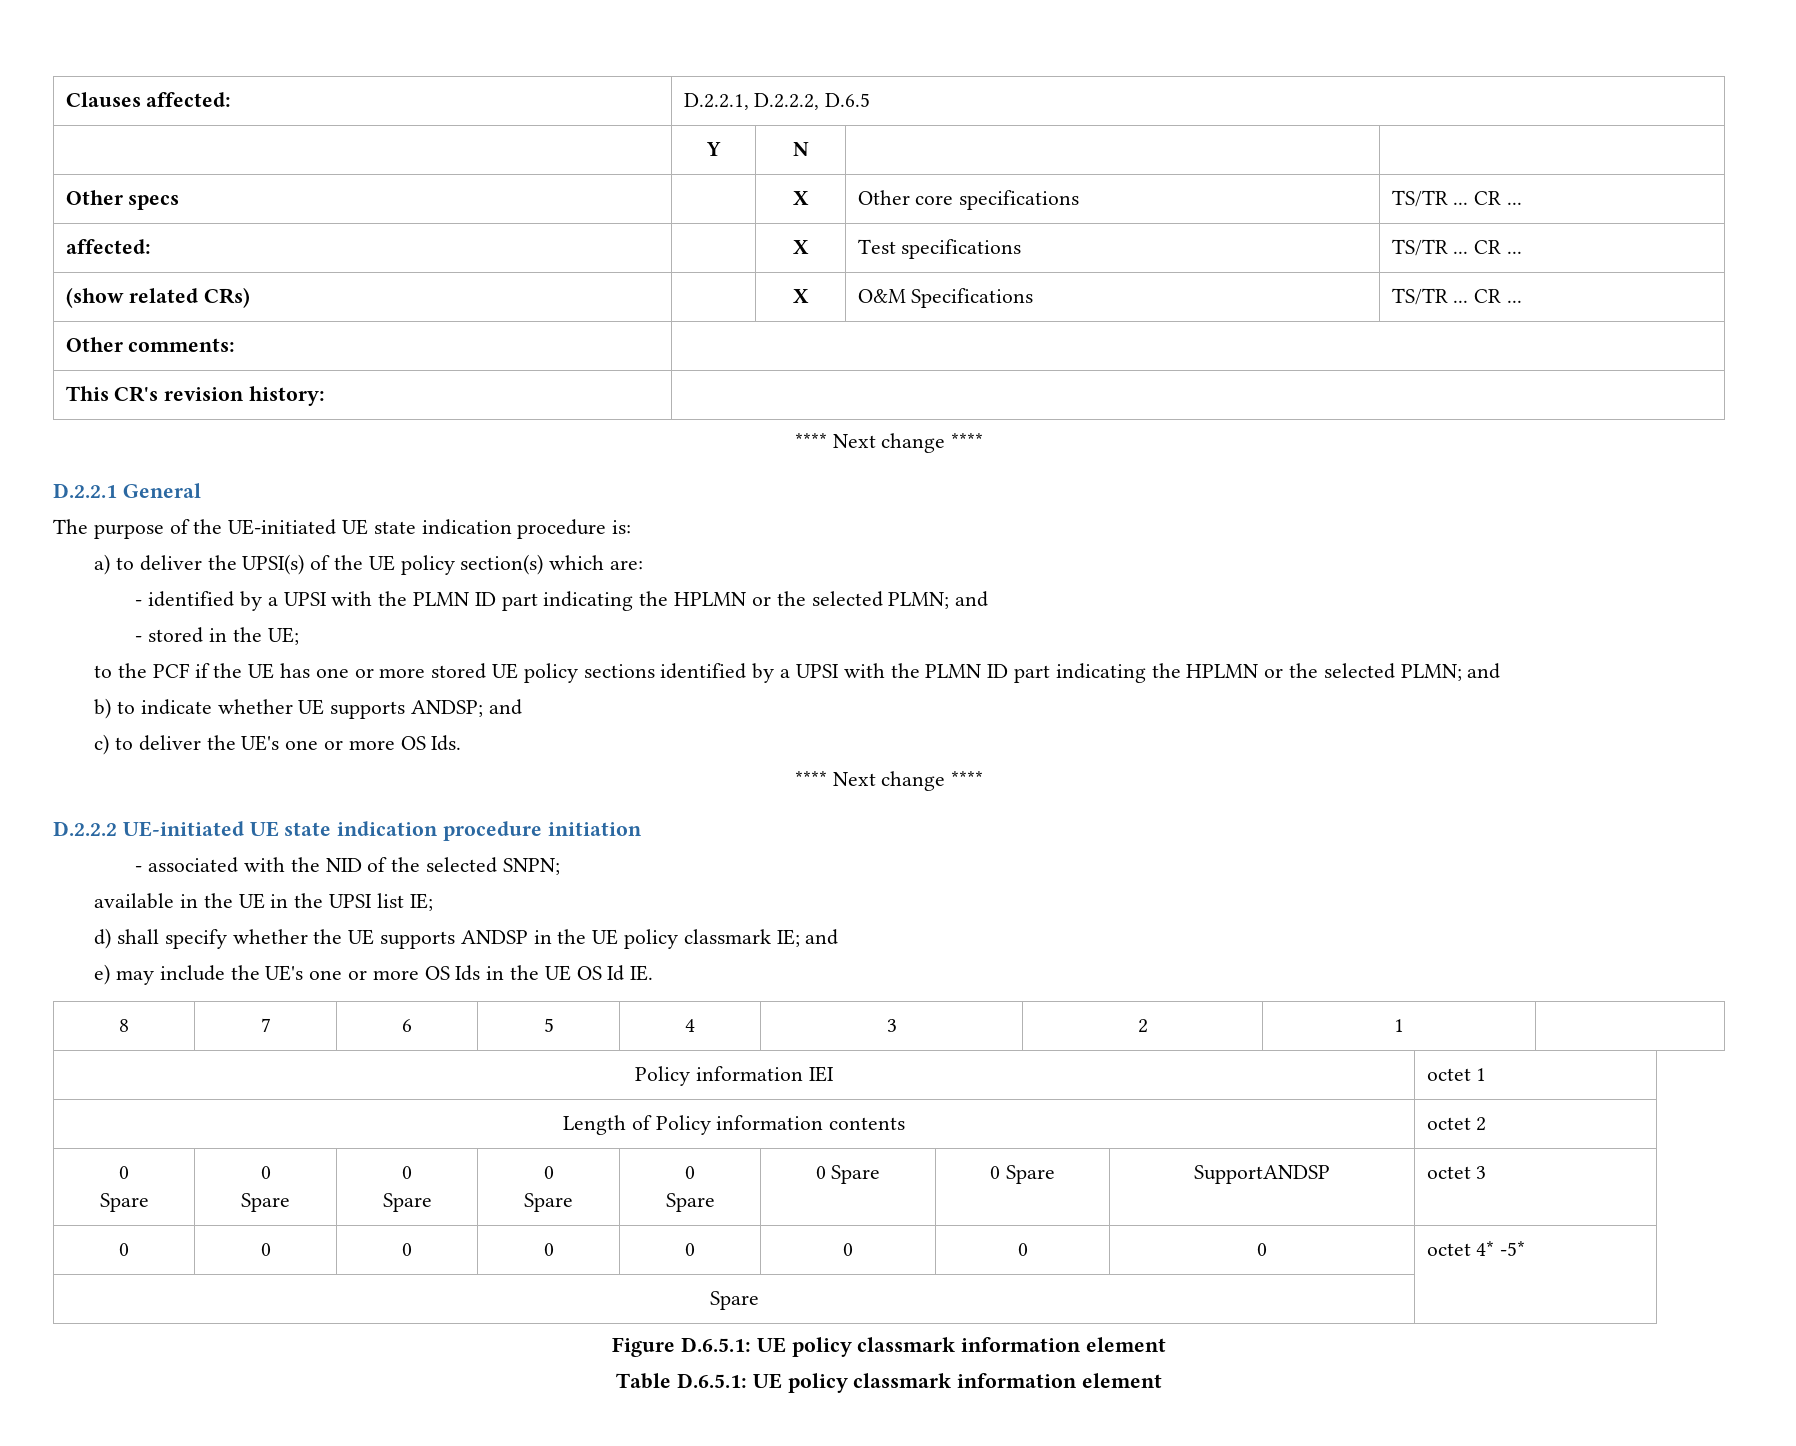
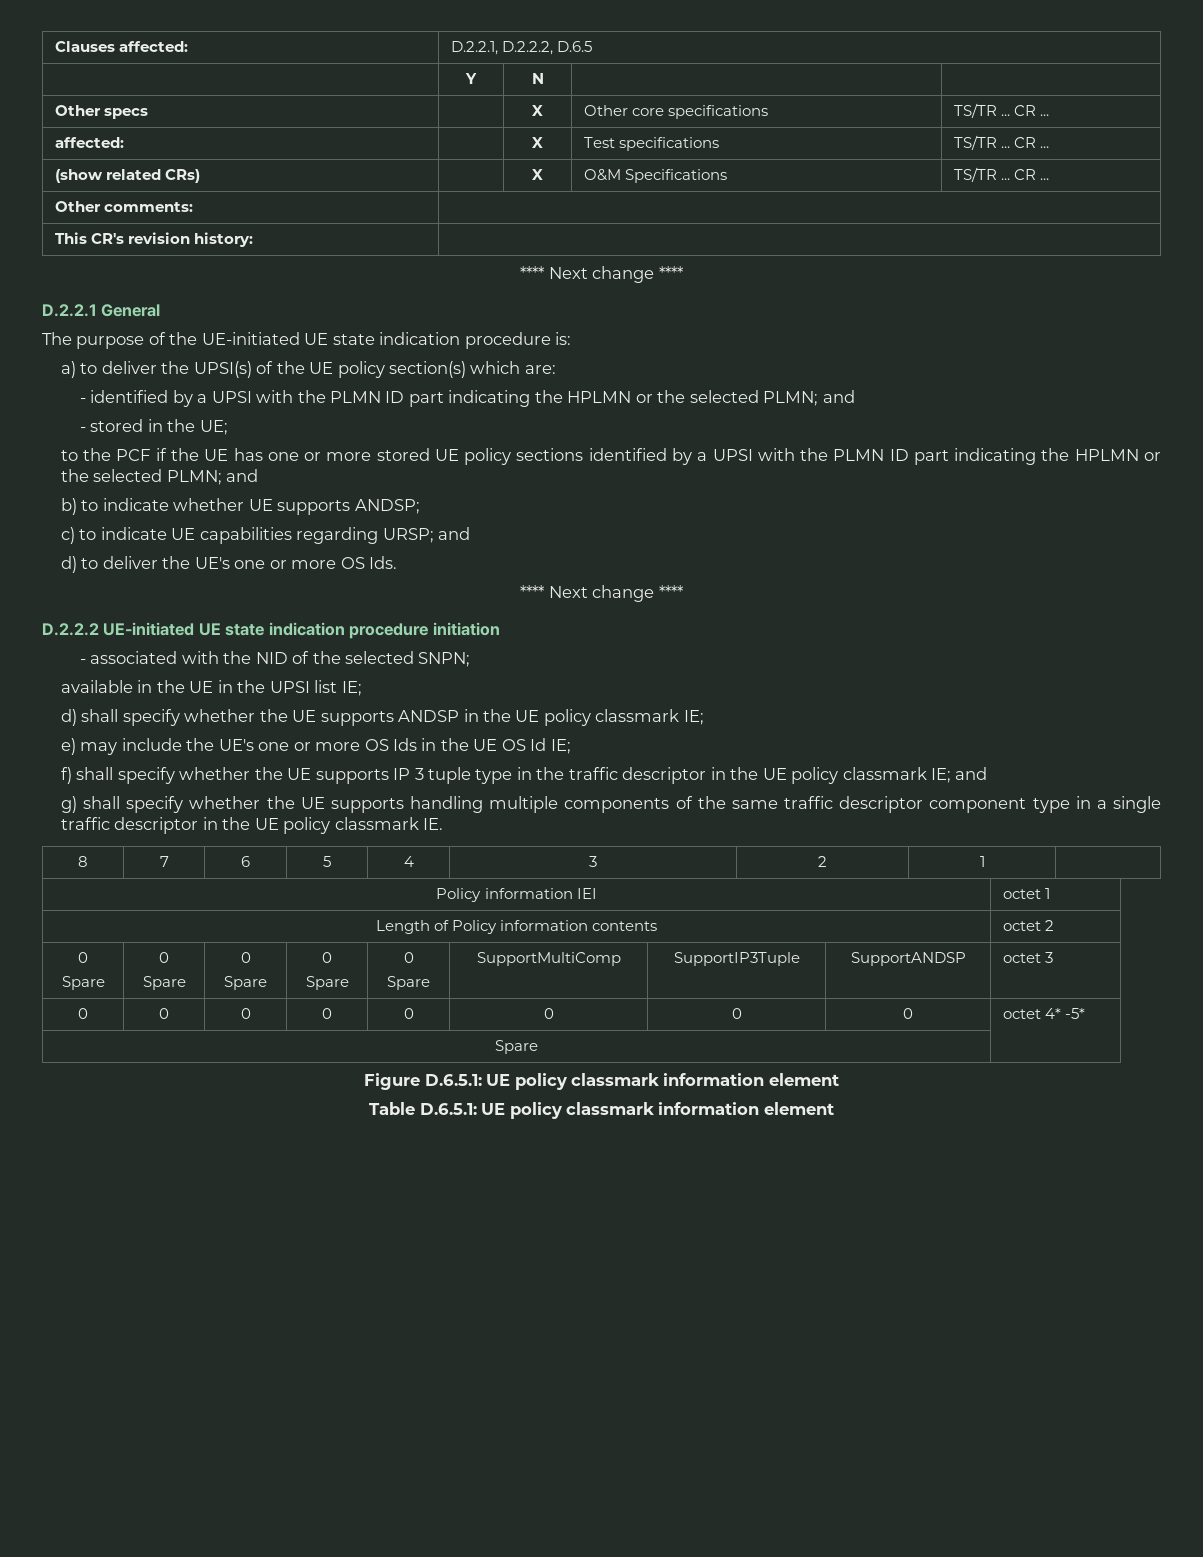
[488,699,522,715] [94,734,110,755] and // c) -> [60,527,471,544] [60,556,77,573] // c) to indicate UE capabilities regarding URSP; and // d)
[805,929,839,945] and -> (704, 717) none
(625, 973) none -> [550,739,571,754] [60,767,988,784] [60,796,1161,813] [60,817,419,834] IE; // f) shall specify whether the UE supports IP 3 tuple type in the traffic descriptor in the UE policy classmark IE; and // g) shall specify whether the UE supports handling multiple components of the same traffic descriptor component type in a single traffic descriptor in the UE policy classmark
[815,1165,881,1184] [990,1165,1055,1184] 0 Spare | 0 Spare -> [476,952,621,966] [673,952,800,966] SupportMultiComp | SupportIP3Tuple

